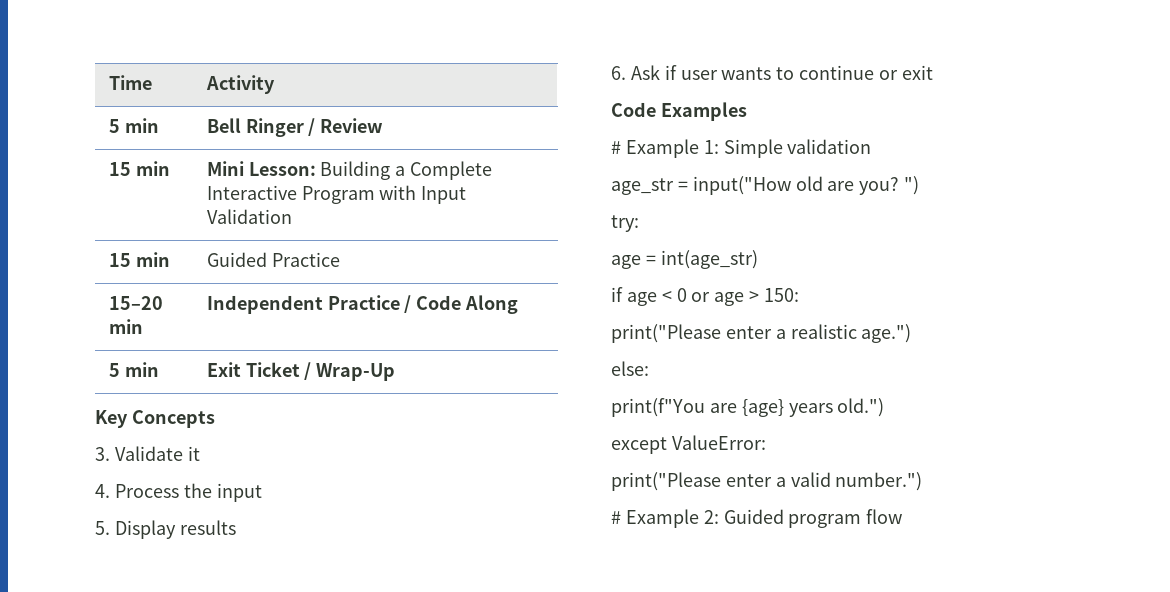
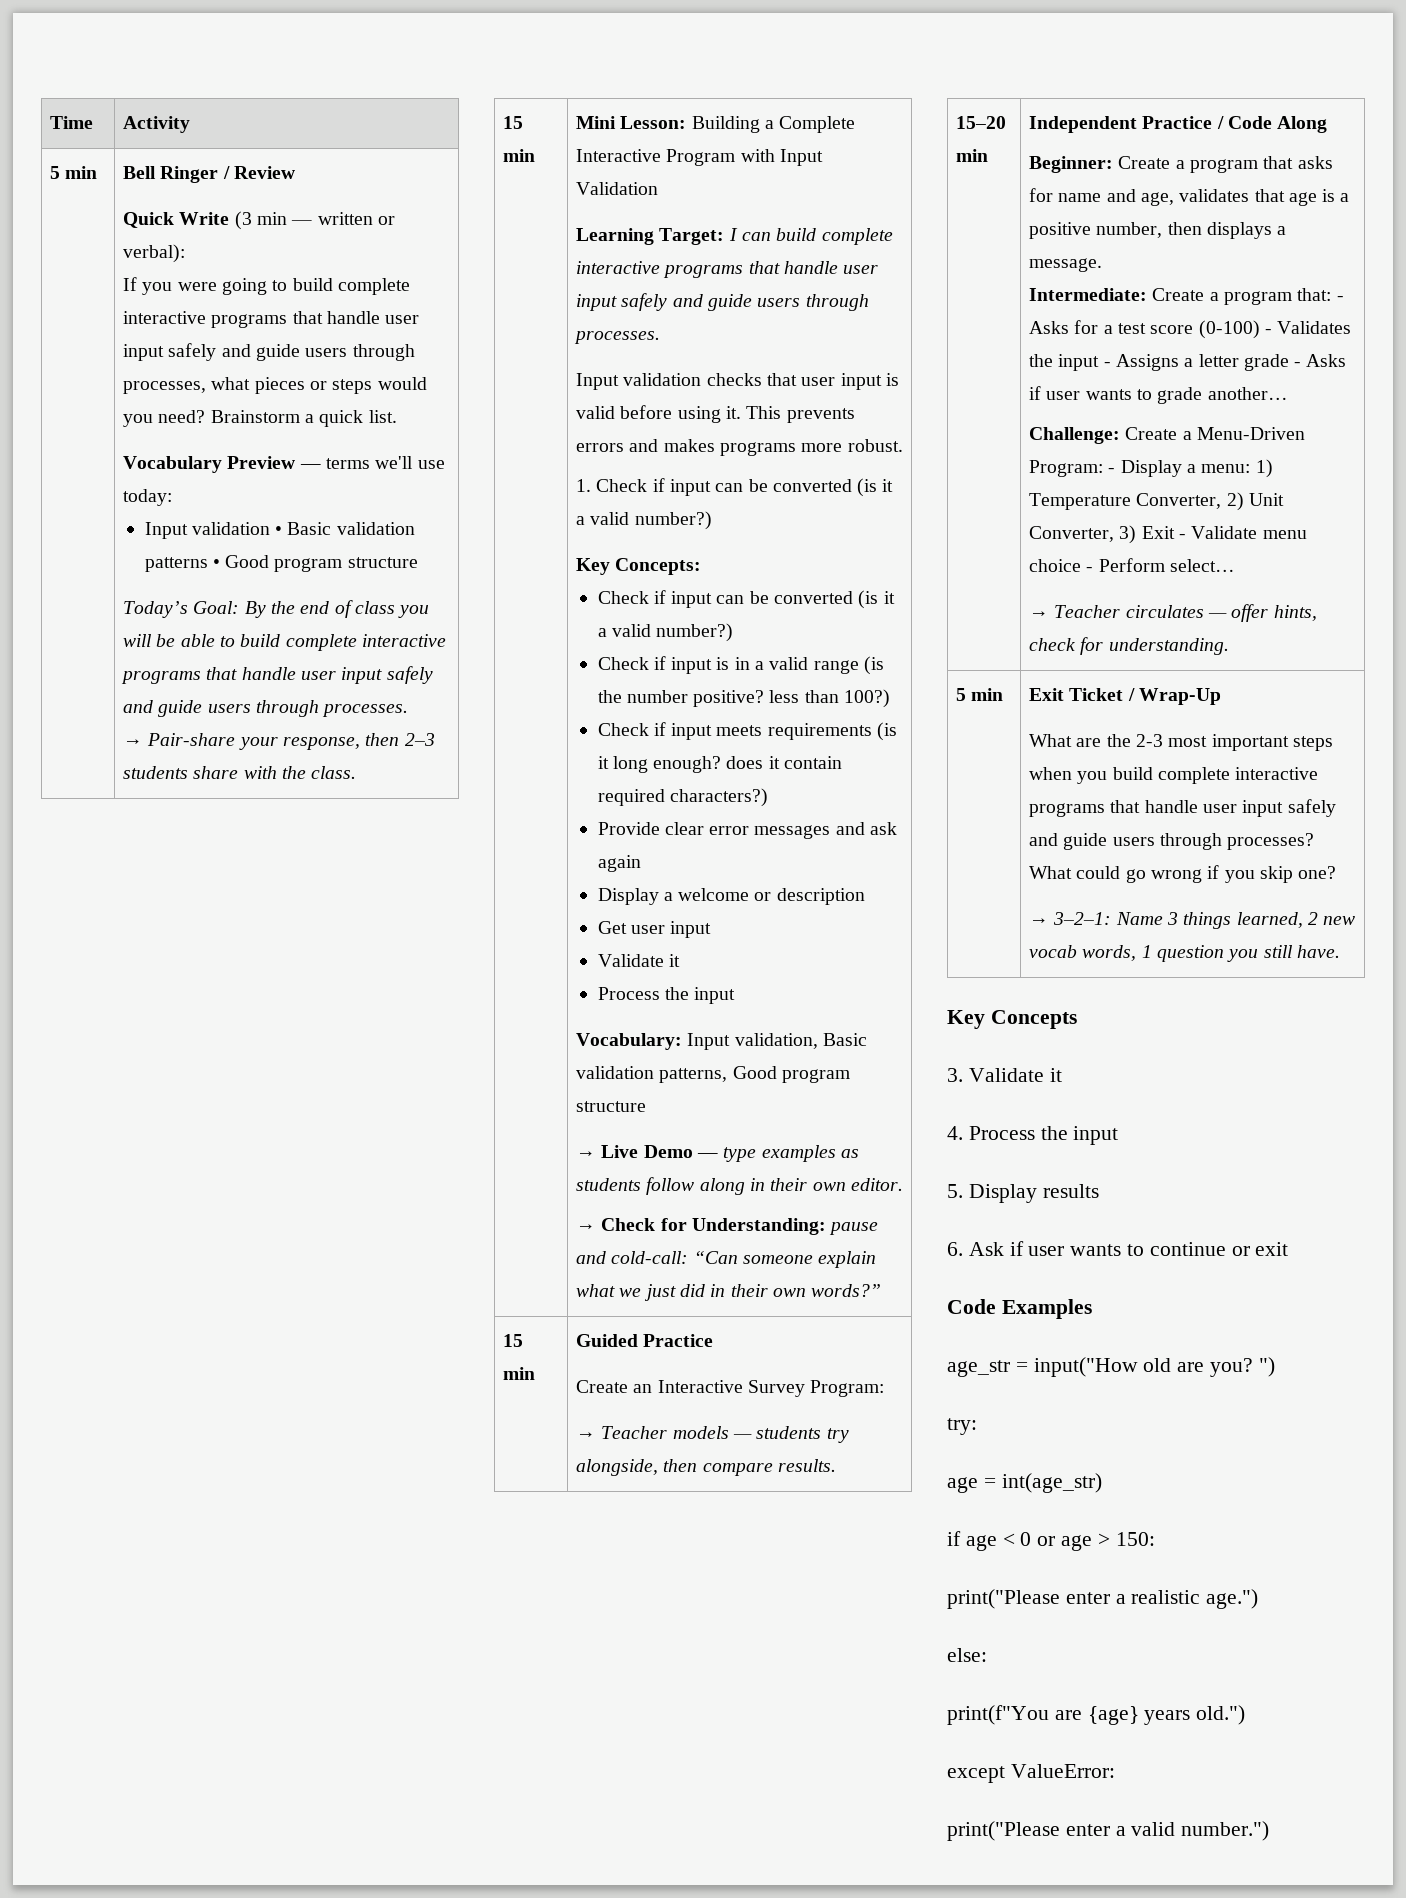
(384, 125) none -> [123,211,395,230] [123,244,186,263] [123,277,410,295] [123,311,420,328] [123,343,415,361] [123,377,427,394] [123,410,397,427] [123,456,445,473] [123,489,173,506] [144,522,415,539] [144,555,418,572] [123,600,430,618] [123,634,446,651] [121,666,433,684] [123,700,409,717] [123,733,435,750] [123,766,357,779] // Quick Write (3 min — written or verbal): // If you were going to build complete interactive programs that handle user input safely and guide users through processes, what pieces or steps would you need? Brainstorm a quick list. // Vocabulary Preview — terms we'll use today: // Input validation • Basic validation patterns • Good program structure // Today’s Goal: By the end of class you will be able to build complete interactive programs that handle user input safely and guide users through processes. // → Pair-share your response, then 2–3 students share with the class.
[108,252,170,267] [206,252,340,267] // 15 min | Guided Practice -> [576,228,893,245] [576,261,879,278] [576,293,869,311] [574,331,661,344] [576,373,899,390] [576,405,855,423] [576,439,903,456] [576,478,894,497] [576,511,712,530] [576,558,702,575] [597,590,895,609] [597,623,734,642] [597,656,884,675] [597,689,890,708] [597,722,897,741] [597,756,842,773] [597,788,768,807] [597,822,897,839] [597,855,641,872] [597,888,865,905] [597,921,712,938] [597,954,680,967] [597,987,736,1004] [576,1033,867,1050] [576,1066,850,1083] [576,1101,647,1112] [576,1145,859,1162] [576,1177,903,1195] [576,1218,879,1235] [576,1251,877,1268] [576,1284,882,1301] [503,1334,524,1347] [503,1367,536,1380] [576,1334,714,1347] [576,1380,885,1397] [576,1426,849,1443] [576,1459,836,1476] // Learning Target: I can build complete interactive programs that handle user input safely and guide users through processes. // Input validation checks that user input is valid before using it. This prevents errors and makes programs more robust. // 1. Check if input can be converted (is it a valid number?) // Key Concepts: // Check if input can be converted (is it a valid number?) // Check if input is in a valid range (is the number positive? less than 100?) // Check if input meets requirements (is it long enough? does it contain required characters?) // Provide clear error messages and ask again // Display a welcome or description // Get user input // Validate it // Process the input // Vocabulary: Input validation, Basic validation patterns, Good program structure // → Live Demo — type examples as students follow along in their own editor. // → Check for Understanding: pause and cold-call: “Can someone explain what we just did in their own words?” // 15 min | Guided Practice // Create an Interactive Survey Program: // → Teacher models — students try alongside, then compare results.
(519, 304) none -> [1029,156,1333,173] [1029,188,1350,206] [1029,222,1287,239] [1029,258,1103,272] [1029,288,1344,305] [1029,320,1352,339] [1029,354,1347,371] [1029,386,1288,404] [1029,427,1305,444] [1029,459,1273,478] [1029,492,1284,511] [1029,525,1307,544] [1029,558,1235,572] [1029,604,1317,622] [1029,637,1229,655] // Beginner: Create a program that asks for name and age, validates that age is a positive number, then displays a message. // Intermediate: Create a program that: - Asks for a test score (0-100) - Validates the input - Assigns a letter grade - Asks if user wants to grade another… // Challenge: Create a Menu-Driven Program: - Display a menu: 1) Temperature Converter, 2) Unit Converter, 3) Exit - Validate menu choice - Perform select… // → Teacher circulates — offer hints, check for understanding.
(396, 372) none -> [1029,734,1333,751] [1029,767,1319,784] [1029,799,1336,817] [1029,833,1315,850] [1029,865,1337,883] [1029,912,1356,929] [1029,945,1340,962] // What are the 2-3 most important steps when you build complete interactive programs that handle user input safely and guide users through processes? What could go wrong if you skip one? // → 3–2–1: Name 3 things learned, 2 new vocab words, 1 question you still have.
[611,139,872,158] // # Example 1: Simple validation -> (1092, 1309) none
[611,509,903,528] // # Example 2: Guided program flow -> (1270, 1831) none

